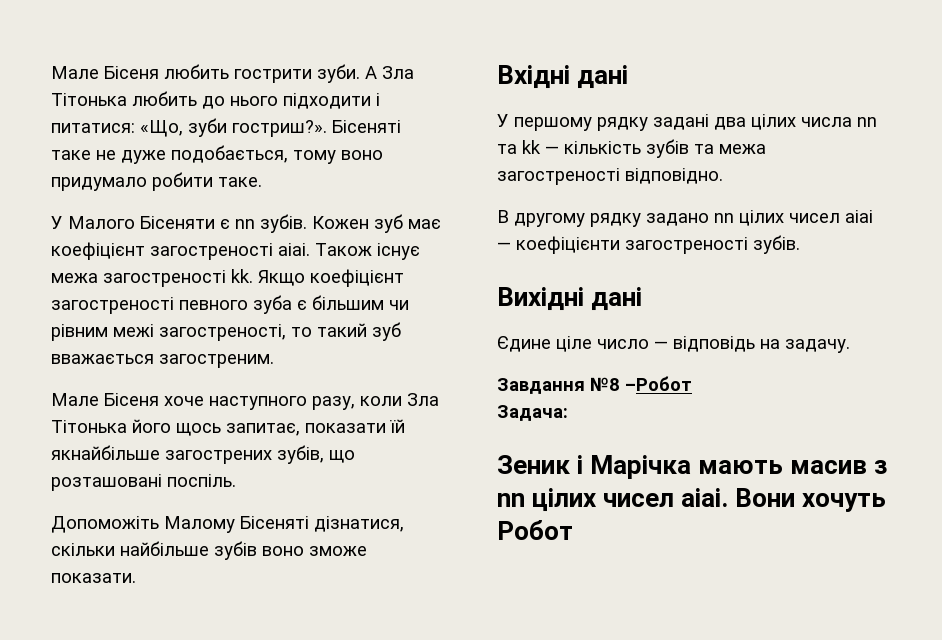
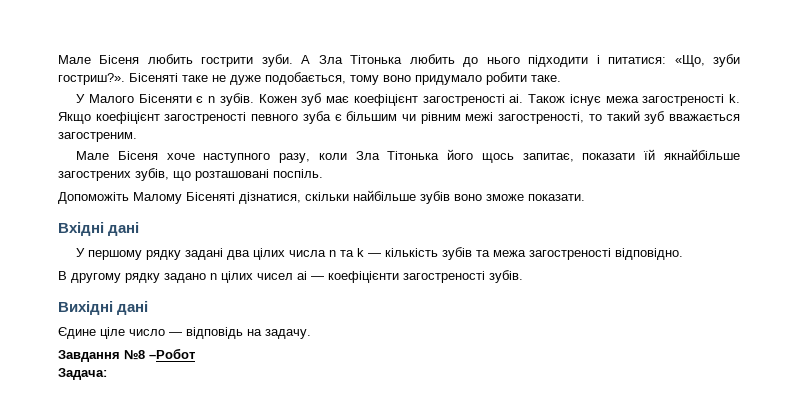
[235,219,255,229] nn -> [208,96,216,103] n
[278,243,310,256] aiai. -> [509,94,524,103] ai.
[231,269,253,283] kk. -> [728,94,740,103] k.
[857,117,877,127] [497,140,541,154] nn та kk -> [329,248,365,257] n та k
[714,210,873,226] nn цілих чисел aiai -> [210,271,307,283] n цілих чисел ai
[497,455,888,479] [497,488,887,512] [497,520,573,540] // Зеник і Марічка мають масив з nn цілих чисел aiai. Вони хочуть Робот -> (107, 374) none

